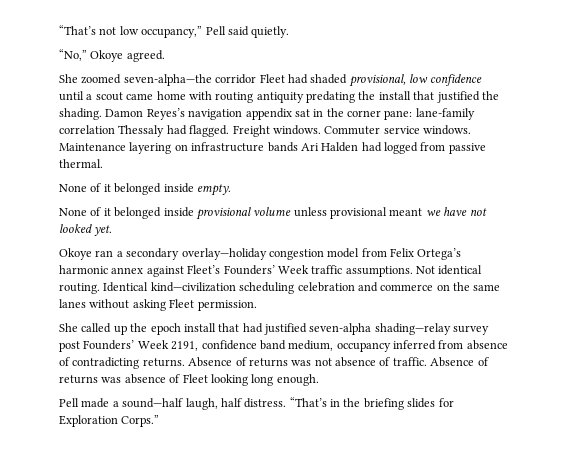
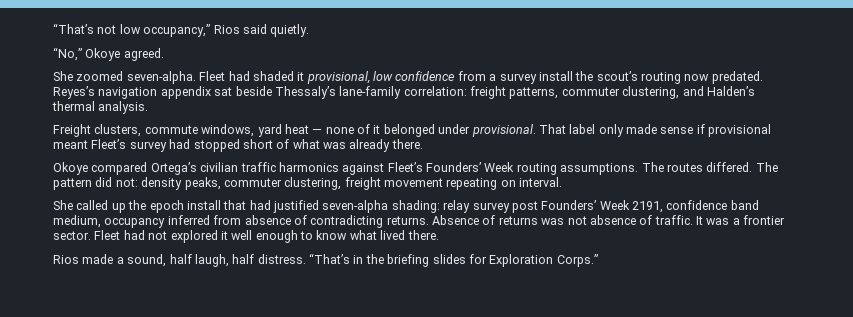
[205,26,226,35] Pell -> [213,25,240,34] Rios
[123,74,257,86] seven-alpha—the corridor -> [126,71,196,84] seven-alpha.
(348, 79) none -> [297,72,305,81] it
[59,91,499,103] [59,108,475,120] [59,125,471,137] [59,142,486,154] [59,159,103,168] [59,183,231,196] [59,207,487,220] [59,224,113,236] [59,248,462,260] [59,265,483,277] [59,282,501,294] [59,299,257,311] until a scout came home with routing antiquity predating the install that justified the shading. Damon Reyes’s navigation appendix sat in the corner pane: lane-family correlation Thessaly had flagged. Freight windows. Commuter service windows. Maintenance layering on infrastructure bands Ari Halden had logged from passive thermal. // None of it belonged inside empty. // None of it belonged inside provisional volume unless provisional meant we have not looked yet. // Okoye ran a secondary overlay—holiday congestion model from Felix Ortega’s harmonic annex against Fleet’s Founders’ Week traffic assumptions. Not identical routing. Identical kind—civilization scheduling celebration and commerce on the same lanes without asking Fleet permission. -> [457,71,763,84] [53,86,755,99] [52,101,149,114] [53,124,772,137] [53,139,423,152] [53,162,778,175] [53,177,563,190] from a survey install the scout’s routing now predated. Reyes’s navigation appendix sat beside Thessaly’s lane-family correlation: freight patterns, commuter clustering, and Halden’s thermal analysis. // Freight clusters, commute windows, yard heat — none of it belonged under provisional. That label only made sense if provisional meant Fleet’s survey had stopped short of what was already there. // Okoye compared Ortega’s civilian traffic harmonics against Fleet’s Founders’ Week routing assumptions. The routes differed. The pattern did not: density peaks, commuter clustering, freight movement repeating on interval.
[374,323,451,335] shading—relay -> [391,200,471,213] shading: relay
[430,357,489,367] [59,374,319,386] [59,398,184,408] Absence of returns was absence of Fleet looking long enough. // Pell made a sound—half -> [696,215,786,225] [53,230,439,243] [53,254,192,267] It was a frontier sector. Fleet had not explored it well enough to know what lived there. // Rios made a sound, half

